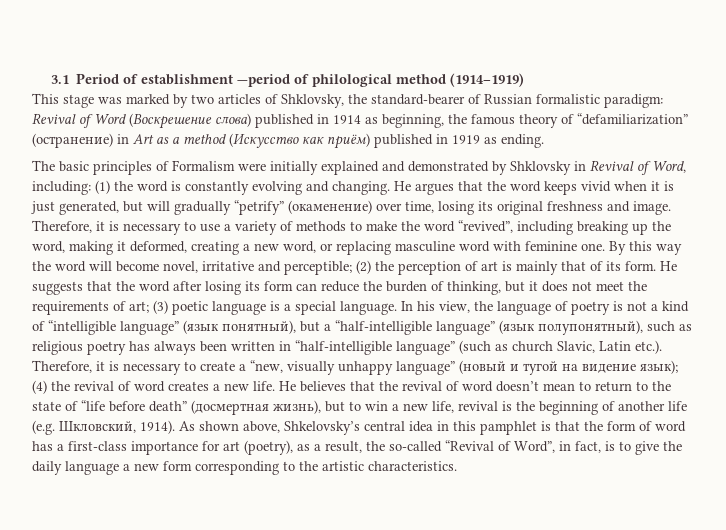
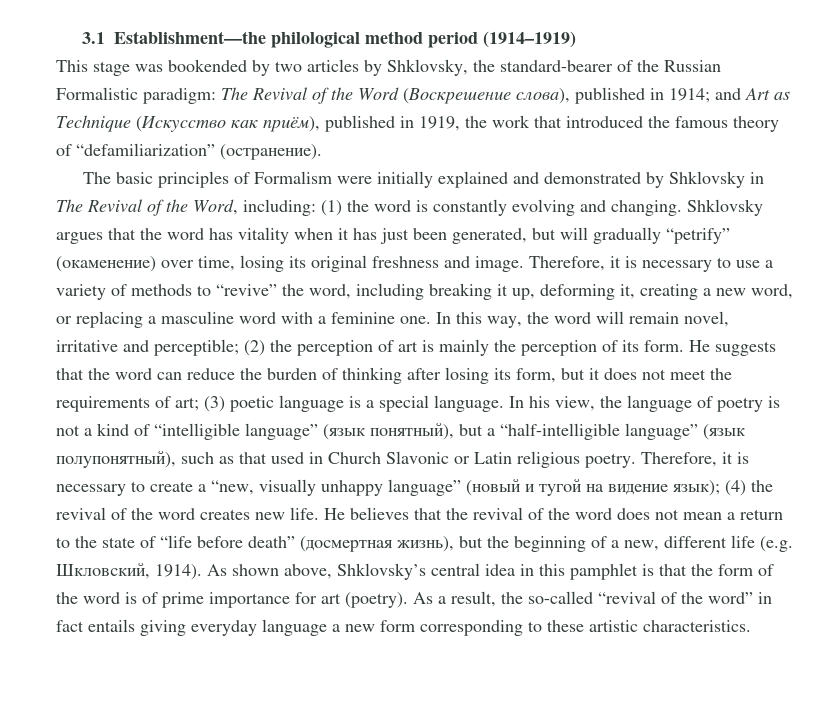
[76,73,310,87] Period of establishment —period of -> [113,31,266,44] Establishment—the
(447, 79) none -> [427,32,478,48] period
[126,94,170,105] marked -> [168,59,247,72] bookended
[265,94,278,104] of -> [364,60,382,76] by
[484,94,663,108] [32,113,93,128] Russian formalistic paradigm: Revival of -> [637,60,721,72] [56,87,353,104] the Russian Formalistic paradigm: The Revival of the
[215,113,444,128] слова) published in 1914 as beginning, -> [516,87,790,104] [56,115,643,132] слова), published in 1914; and Art as Technique (Искусство как приём), published in 1919, the work that introduced
[32,133,544,149] (остранение) in Art as a method (Искусство как приём) published in 1919 as ending. -> [220,144,322,160] (остранение).
[590,160,651,175] Revival of -> [56,199,188,216] The Revival of the
[394,181,411,191] He -> [687,199,763,216] Shklovsky
[544,181,674,195] [31,201,55,214] keeps vivid when it is just -> [209,227,447,244] has vitality when it has just been
[366,220,671,235] [32,241,187,255] make the word “revived”, including breaking up the word, making it deformed, -> [216,283,635,300] “revive” the word, including breaking it up, deforming it,
(391, 248) none -> [148,316,156,324] a
(521, 246) none -> [318,316,326,324] a
[609,241,682,255] By this way -> [436,312,522,328] In this way,
[116,261,159,272] become -> [629,312,679,324] remain
[561,261,586,271] that -> [494,340,597,356] the perception
[173,281,293,295] after losing its form -> (152, 374) none
[447,281,501,295] thinking, -> [342,367,556,384] thinking after losing its form,
[32,340,662,355] religious poetry has always been written in “half-intelligible language” (such as church Slavic, Latin etc.). -> [239,451,636,468] that used in Church Slavonic or Latin religious poetry.
(131, 386) none -> [131,508,153,520] the
[213,384,220,391] a -> (250, 514) none
[462,381,591,392] word doesn’t mean to -> [548,508,735,520] the word does not mean a
[349,401,665,415] to win a new life, revival is the beginning of another -> [487,536,727,552] the beginning of a new, different
[284,421,360,435] Shkelovsky’s -> [337,563,426,580] Shklovsky’s
[655,421,686,432] [32,441,127,451] word has a first-class -> [56,592,204,608] the word is of prime
[244,440,310,455] (poetry), as -> [345,592,433,608] (poetry). As
[445,440,682,455] [32,461,62,475] “Revival of Word”, in fact, is to give the daily -> [598,591,772,604] [56,619,257,636] “revival of the word” in fact entails giving everyday
[299,461,318,471] the -> [547,620,584,632] these

